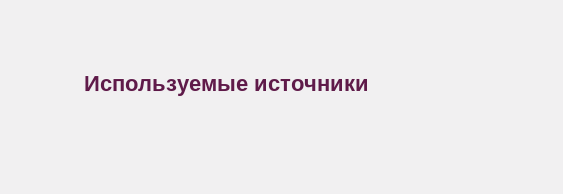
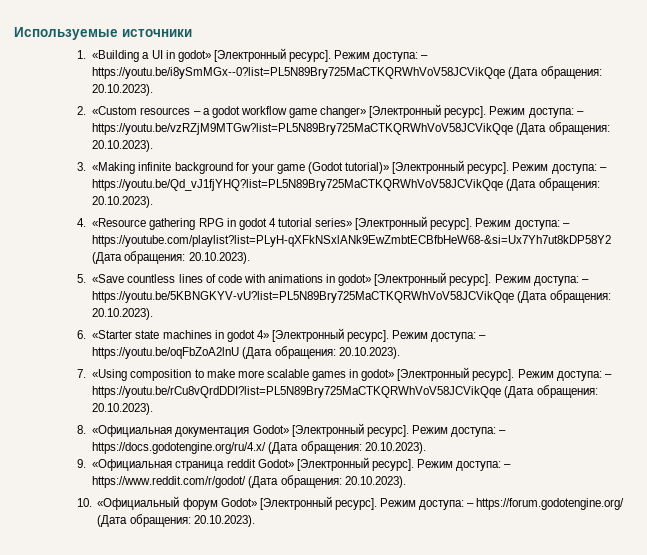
(369, 85) none -> [76,48,429,62] [92,66,602,79] [92,84,154,96] [76,104,584,118] [92,122,610,135] [92,140,154,152] [76,160,607,174] [92,178,600,191] [92,196,154,208] [76,216,570,230] [92,235,612,247] [92,251,250,264] [76,272,589,286] [92,290,611,303] [92,308,154,320] [76,328,487,342] [92,346,400,359] [76,367,612,381] [92,385,598,398] [92,403,154,415] [76,423,507,437] [92,441,426,454] [76,457,512,471] [92,475,406,488] [76,496,625,510] [97,514,255,527] // 1. «Building a UI in godot» [Электронный ресурс]. Режим доступа: – https://youtu.be/i8ySmMGx--0?list=PL5N89Bry725MaCTKQRWhVoV58JCVikQqe (Дата обращения: 20.10.2023). // 2. «Custom resources – a godot workflow game changer» [Электронный ресурс]. Режим доступа: – https://youtu.be/vzRZjM9MTGw?list=PL5N89Bry725MaCTKQRWhVoV58JCVikQqe (Дата обращения: 20.10.2023). // 3. «Making infinite background for your game (Godot tutorial)» [Электронный ресурс]. Режим доступа: – https://youtu.be/Qd_vJ1fjYHQ?list=PL5N89Bry725MaCTKQRWhVoV58JCVikQqe (Дата обращения: 20.10.2023). // 4. «Resource gathering RPG in godot 4 tutorial series» [Электронный ресурс]. Режим доступа: – https://youtube.com/playlist?list=PLyH-qXFkNSxlANk9EwZmbtECBfbHeW68-&si=Ux7Yh7ut8kDP58Y2 (Дата обращения: 20.10.2023). // 5. «Save countless lines of code with animations in godot» [Электронный ресурс]. Режим доступа: – https://youtu.be/5KBNGKYV-vU?list=PL5N89Bry725MaCTKQRWhVoV58JCVikQqe (Дата обращения: 20.10.2023). // 6. «Starter state machines in godot 4» [Электронный ресурс]. Режим доступа: – https://youtu.be/oqFbZoA2lnU (Дата обращения: 20.10.2023). // 7. «Using composition to make more scalable games in godot» [Электронный ресурс]. Режим доступа: – https://youtu.be/rCu8vQrdDDI?list=PL5N89Bry725MaCTKQRWhVoV58JCVikQqe (Дата обращения: 20.10.2023). // 8. «Официальная документация Godot» [Электронный ресурс]. Режим доступа: – https://docs.godotengine.org/ru/4.x/ (Дата обращения: 20.10.2023). // 9. «Официальная страница reddit Godot» [Электронный ресурс]. Режим доступа: – https://www.reddit.com/r/godot/ (Дата обращения: 20.10.2023). // 10. «Официальный форум Godot» [Электронный ресурс]. Режим доступа: – https://forum.godotengine.org/ (Дата обращения: 20.10.2023).

